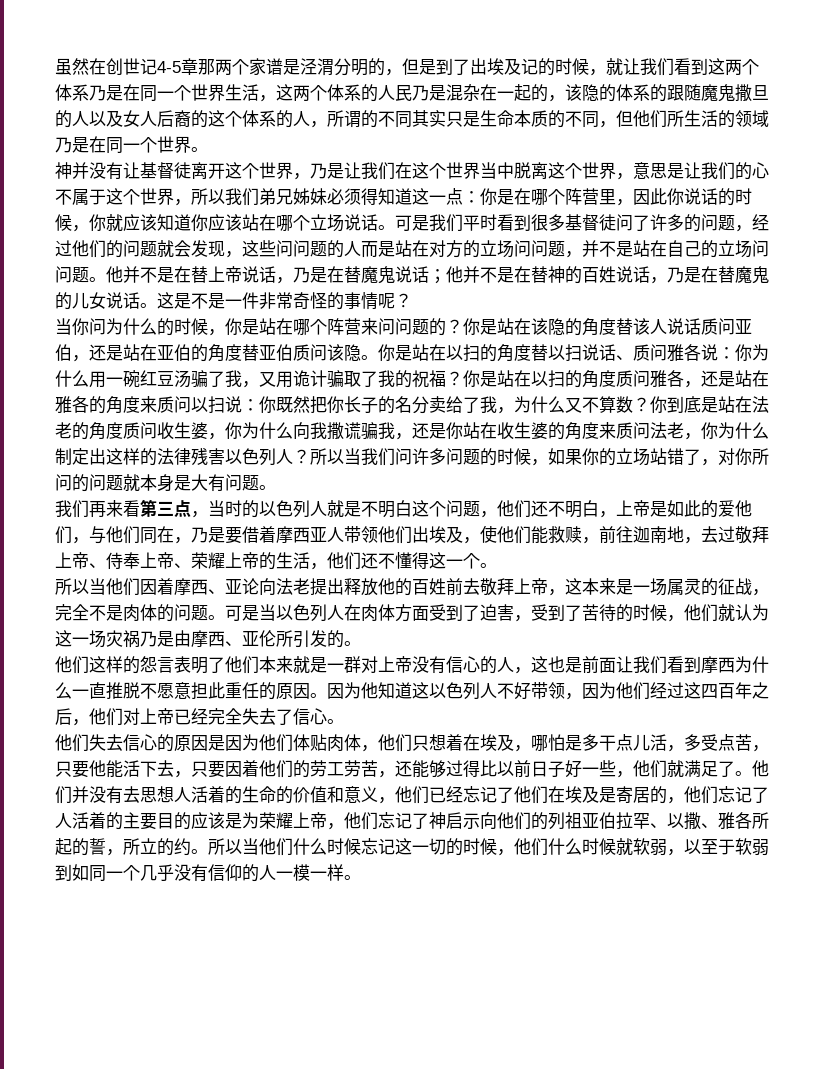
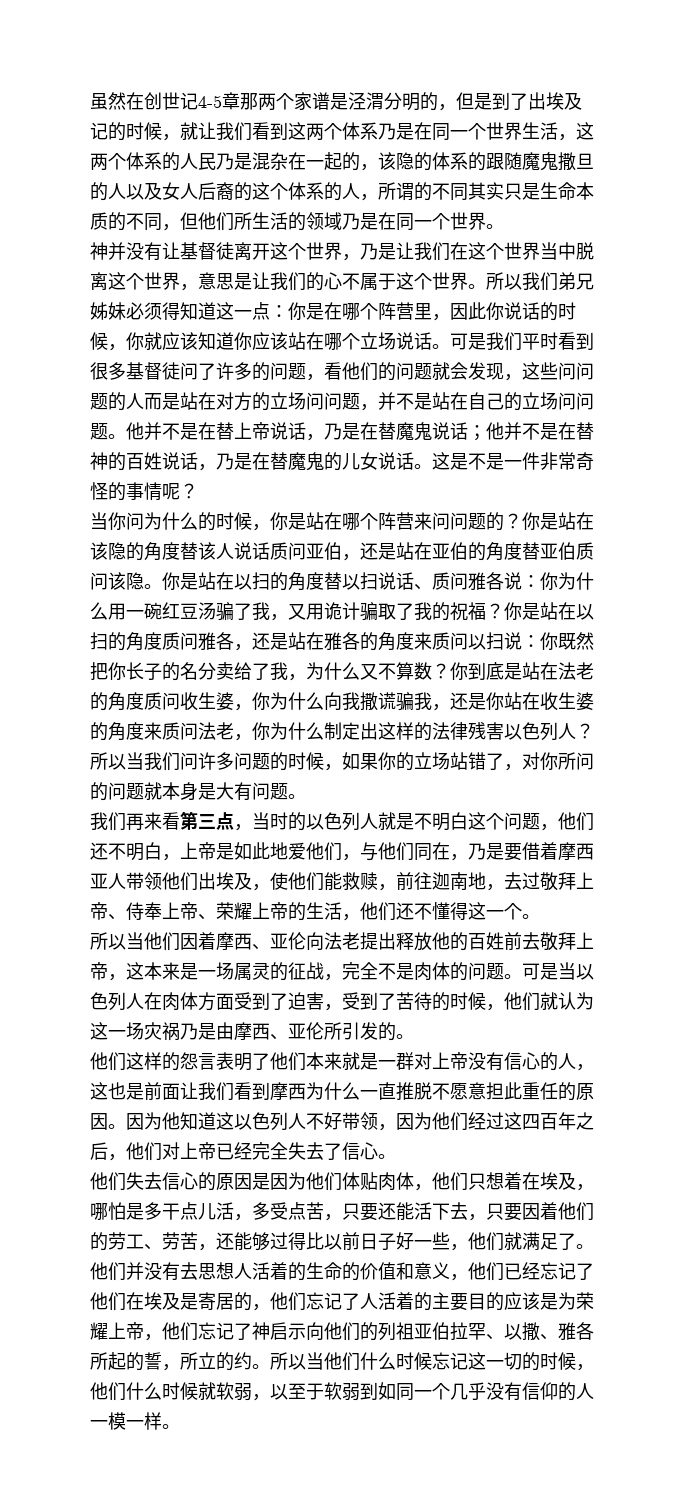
[174,199,191,206] ， -> [468,284,486,289] 。
[752,214,769,231] [55,240,72,257] 经过 -> [324,362,342,380] 看
[701,500,718,518] 的 -> [270,842,288,860] 地
[242,578,259,595] 论 -> [288,932,306,950] 伦
[89,760,106,777] 他 -> [378,1202,396,1220] 还
(344, 769) none -> [144,1244,162,1250] 、

